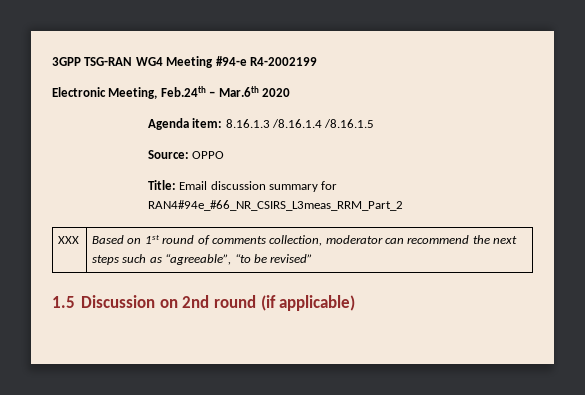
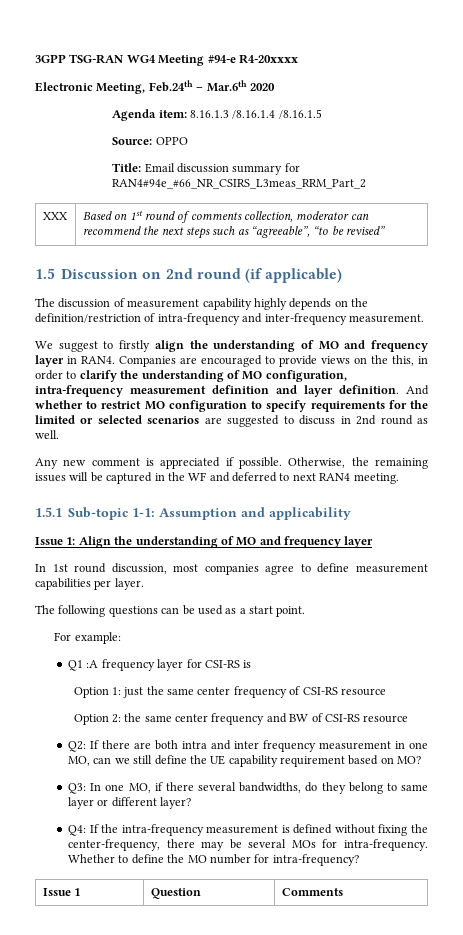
[249,57,317,66] R4-2002199 -> [238,54,298,64] R4-20xxxx
(356, 303) none -> [35,298,368,310] [35,313,424,325] [35,340,428,352] [35,355,428,367] [35,370,347,382] [35,385,429,397] [35,400,429,412] [35,415,428,427] [35,430,59,439] [35,457,428,469] [35,472,399,484] [35,507,352,520] [35,536,374,548] [35,563,428,575] [35,578,144,590] [35,605,306,617] [54,632,121,644] [68,659,252,671] [73,686,386,698] [73,713,409,725] [68,740,428,752] [68,755,422,767] [68,782,428,794] [68,797,192,809] [68,824,429,836] [68,839,428,851] [68,854,359,866] [42,888,81,896] [150,888,201,899] [281,888,343,896] // The discussion of measurement capability highly depends on the definition/restriction of intra-frequency and inter-frequency measurement. // We suggest to firstly align the understanding of MO and frequency layer in RAN4. Companies are encouraged to provide views on the this, in order to clarify the understanding of MO configuration, intra-frequency measurement definition and layer definition. And whether to restrict MO configuration to specify requirements for the limited or selected scenarios are suggested to discuss in 2nd round as well. // Any new comment is appreciated if possible. Otherwise, the remaining issues will be captured in the WF and deferred to next RAN4 meeting. // 1.5.1 Sub-topic 1-1: Assumption and applicability // Issue 1: Align the understanding of MO and frequency layer // In 1st round discussion, most companies agree to define measurement capabilities per layer. // The following questions can be used as a start point. // For example: // Q1 :A frequency layer for CSI-RS is // Option 1: just the same center frequency of CSI-RS resource // Option 2: the same center frequency and BW of CSI-RS resource // Q2: If there are both intra and inter frequency measurement in one MO, can we still define the UE capability requirement based on MO? // Q3: In one MO, if there several bandwidths, do they belong to same layer or different layer? // Q4: If the intra-frequency measurement is defined without fixing the center-frequency, there may be several MOs for intra-frequency. Whether to define the MO number for intra-frequency? // Issue 1 | Question | Comments

